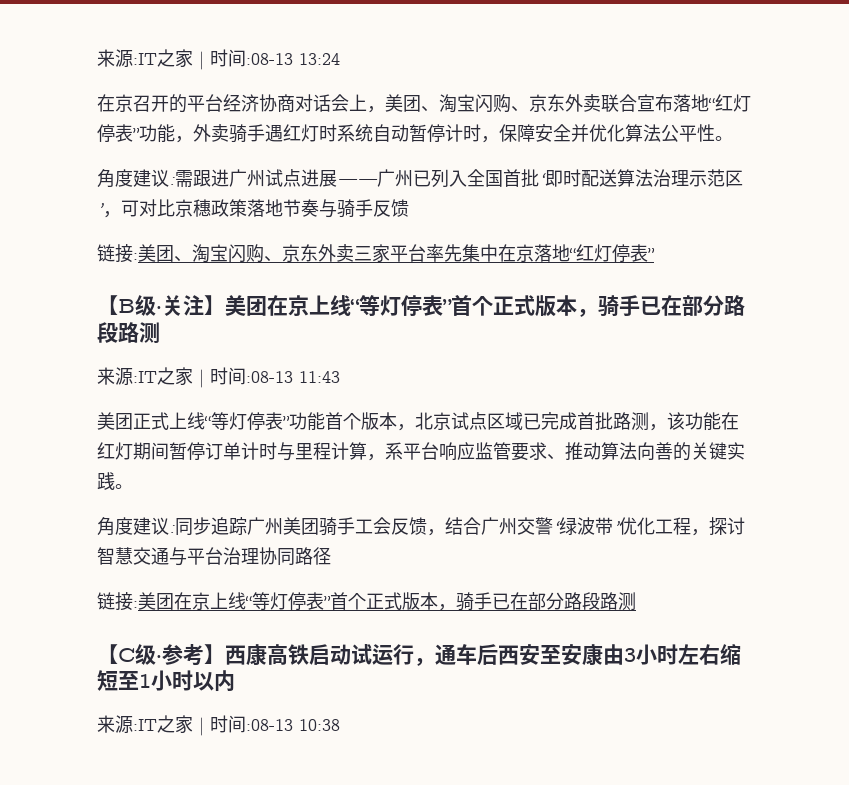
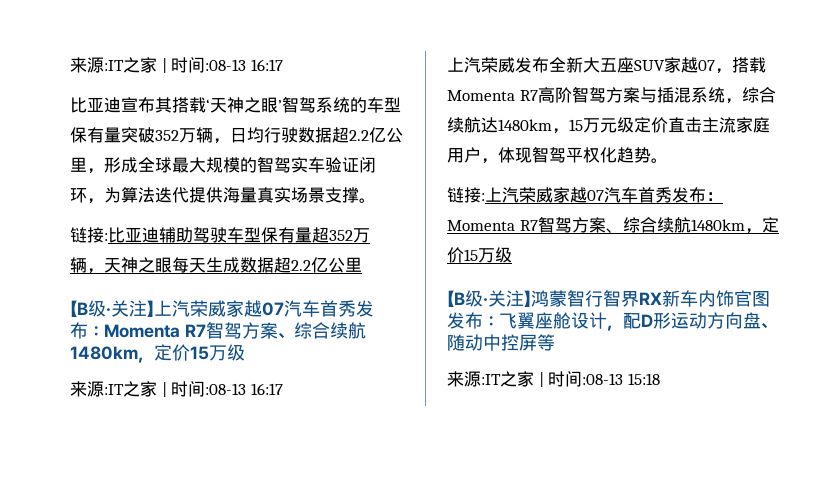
[97,49,340,70] [97,94,751,113] [97,124,733,143] [97,169,743,188] [97,199,409,218] [97,244,655,263] [97,295,745,317] [97,322,160,343] [97,367,340,388] [97,412,739,431] [97,442,745,461] [97,472,133,490] [97,517,745,536] [97,547,331,566] [97,592,636,611] [97,643,741,666] [97,670,235,692] [97,715,340,736] 来源:IT之家 | 时间:08-13 13:24 // 在京召开的平台经济协商对话会上，美团、淘宝闪购、京东外卖联合宣布落地“红灯停表”功能，外卖骑手遇红灯时系统自动暂停计时，保障安全并优化算法公平性。 // 角度建议:需跟进广州试点进展——广州已列入全国首批‘即时配送算法治理示范区’，可对比京穗政策落地节奏与骑手反馈 // 链接:美团、淘宝闪购、京东外卖三家平台率先集中在京落地“红灯停表” // 【B级·关注】美团在京上线“等灯停表”首个正式版本，骑手已在部分路段路测 // 来源:IT之家 | 时间:08-13 11:43 // 美团正式上线“等灯停表”功能首个版本，北京试点区域已完成首批路测，该功能在红灯期间暂停订单计时与里程计算，系平台响应监管要求、推动算法向善的关键实践。 // 角度建议:同步追踪广州美团骑手工会反馈，结合广州交警‘绿波带’优化工程，探讨智慧交通与平台治理协同路径 // 链接:美团在京上线“等灯停表”首个正式版本，骑手已在部分路段路测 // 【C级·参考】西康高铁启动试运行，通车后西安至安康由3小时左右缩短至1小时以内 // 来源:IT之家 | 时间:08-13 10:38 -> [70,57,283,73] [70,96,401,113] [70,127,403,144] [70,156,376,174] [70,187,376,204] [70,227,370,243] [70,257,362,274] [70,300,374,317] [70,322,366,339] [70,344,245,363] [70,381,283,397] [447,57,766,74] [447,86,776,104] [447,117,770,134] [447,146,668,164] [447,187,723,203] [447,216,779,234] [447,247,512,263] [447,290,770,307] [447,312,777,331] [447,334,555,351] [447,371,660,387] 来源:IT之家 | 时间:08-13 16:17 // 比亚迪宣布其搭载‘天神之眼’智驾系统的车型保有量突破352万辆，日均行驶数据超2.2亿公里，形成全球最大规模的智驾实车验证闭环，为算法迭代提供海量真实场景支撑。 // 链接:比亚迪辅助驾驶车型保有量超352万辆，天神之眼每天生成数据超2.2亿公里 // 【B级·关注】上汽荣威家越07汽车首秀发布：Momenta R7智驾方案、综合续航1480km，定价15万级 // 来源:IT之家 | 时间:08-13 16:17 // 上汽荣威发布全新大五座SUV家越07，搭载Momenta R7高阶智驾方案与插混系统，综合续航达1480km，15万元级定价直击主流家庭用户，体现智驾平权化趋势。 // 链接:上汽荣威家越07汽车首秀发布：Momenta R7智驾方案、综合续航1480km，定价15万级 // 【B级·关注】鸿蒙智行智界RX新车内饰官图发布：飞翼座舱设计，配D形运动方向盘、随动中控屏等 // 来源:IT之家 | 时间:08-13 15:18

